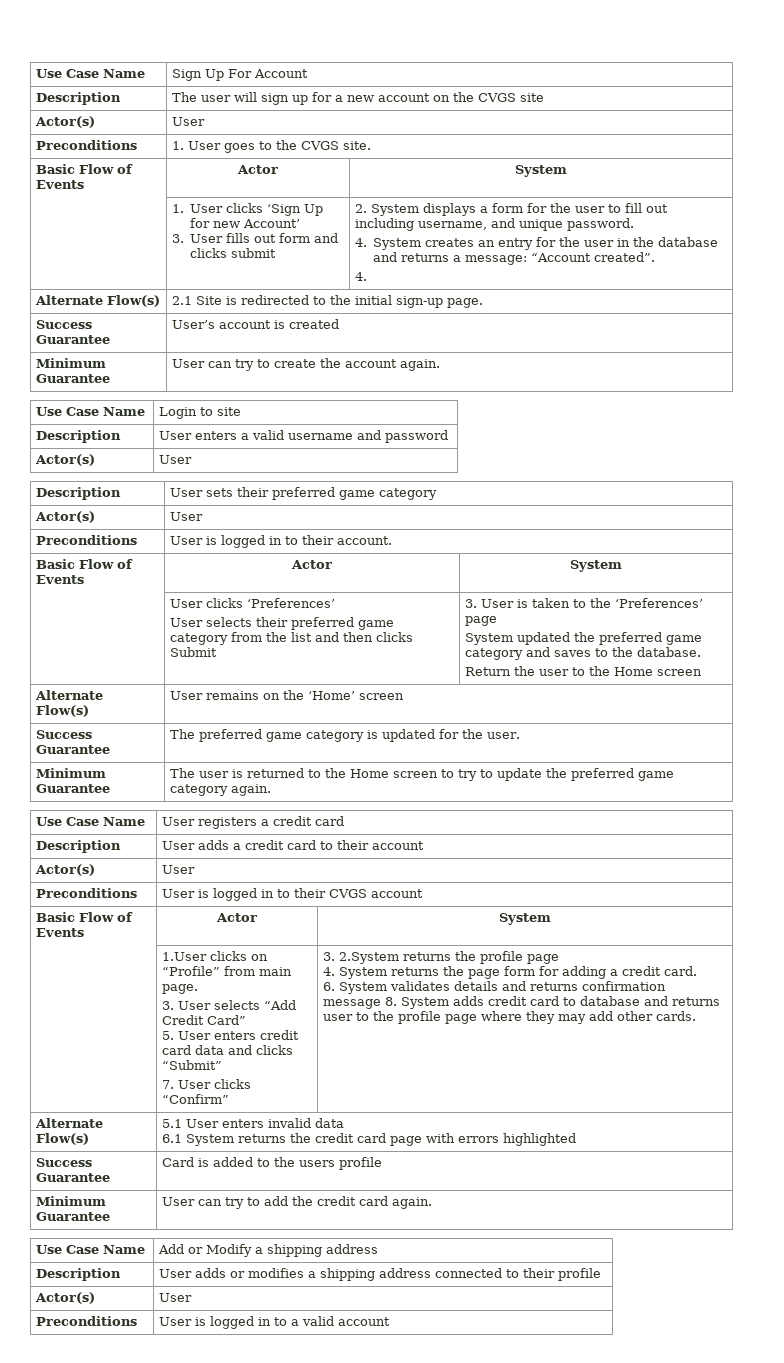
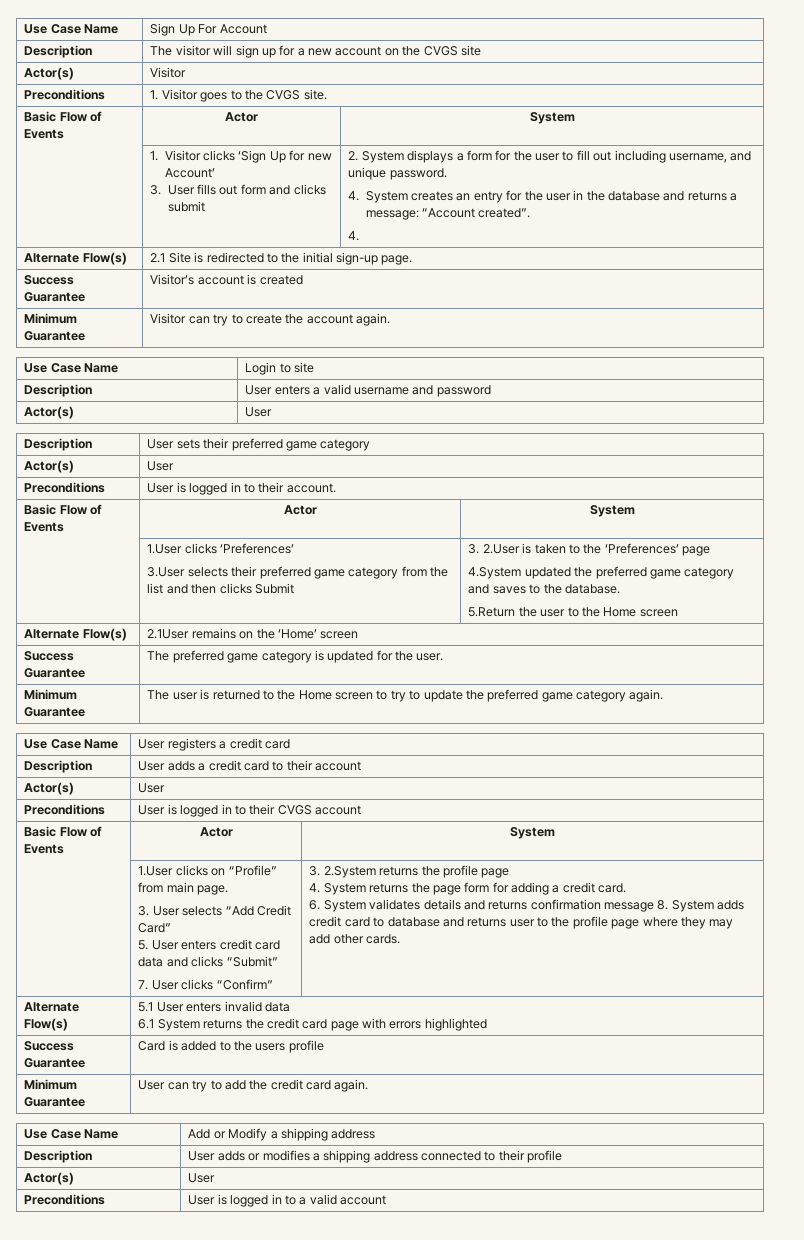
[201,95,232,102] user -> [175,45,211,56] visitor
[172,117,206,126] User -> [150,67,187,78] Visitor
[188,141,222,150] User -> [161,89,198,100] Visitor
[190,204,224,213] User -> [164,150,201,161] Visitor
[172,320,216,329] User’s -> [150,274,195,285] Visitor’s
[172,359,206,368] User -> [150,313,187,324] Visitor
[170,599,204,608] User -> [147,544,183,554] 1.User
[170,618,204,627] User -> [147,567,186,577] 3.User
[481,599,515,608] User -> [482,544,520,554] 2.User
[465,633,514,645] System -> [468,567,522,579] 4.System
[465,667,512,676] Return -> [468,607,516,617] 5.Return
[170,691,204,700] User -> [147,629,190,639] 2.1User

